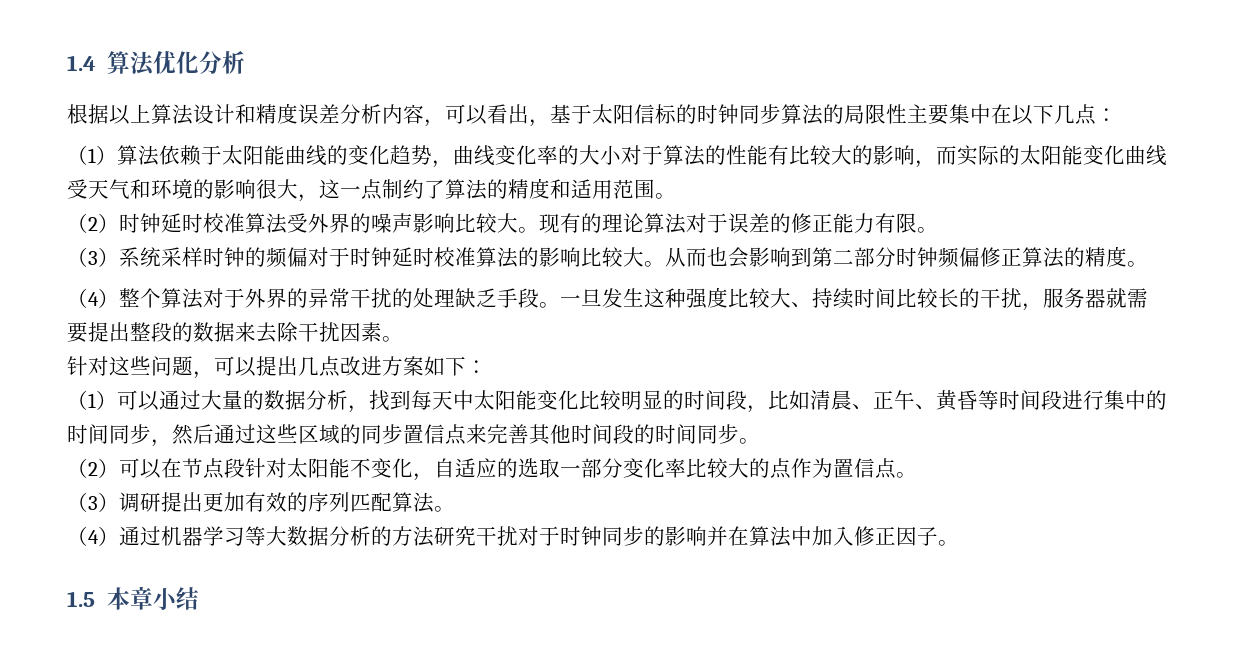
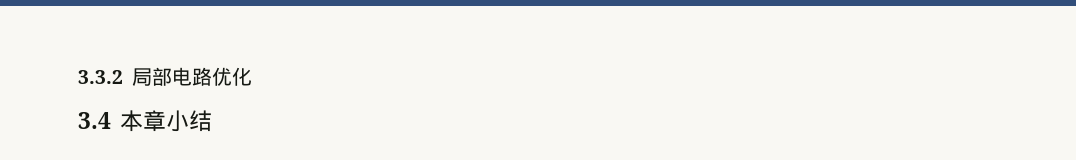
[67,51,245,76] [67,103,1117,127] [67,145,1167,168] [67,178,676,202] [67,213,938,234] [67,246,1148,268] [67,287,1148,311] [67,322,403,343] [67,356,487,379] [67,390,1167,413] [67,424,760,447] [67,458,917,481] [67,492,455,513] [67,526,959,547] [67,591,95,607] 1.4算法优化分析 // 根据以上算法设计和精度误差分析内容，可以看出，基于太阳信标的时钟同步算法的局限性主要集中在以下几点： // （1）算法依赖于太阳能曲线的变化趋势，曲线变化率的大小对于算法的性能有比较大的影响，而实际的太阳能变化曲线受天气和环境的影响很大，这一点制约了算法的精度和适用范围。 // （2）时钟延时校准算法受外界的噪声影响比较大。现有的理论算法对于误差的修正能力有限。 // （3）系统采样时钟的频偏对于时钟延时校准算法的影响比较大。从而也会影响到第二部分时钟频偏修正算法的精度。 // （4）整个算法对于外界的异常干扰的处理缺乏手段。一旦发生这种强度比较大、持续时间比较长的干扰，服务器就需要提出整段的数据来去除干扰因素。 // 针对这些问题，可以提出几点改进方案如下： // （1）可以通过大量的数据分析，找到每天中太阳能变化比较明显的时间段，比如清晨、正午、黄昏等时间段进行集中的时间同步，然后通过这些区域的同步置信点来完善其他时间段的时间同步。 // （2）可以在节点段针对太阳能不变化，自适应的选取一部分变化率比较大的点作为置信点。 // （3）调研提出更加有效的序列匹配算法。 // （4）通过机器学习等大数据分析的方法研究干扰对于时钟同步的影响并在算法中加入修正因子。 // 1.5 -> [78,67,252,86] [78,112,111,129] 3.3.2局部电路优化 // 3.4

